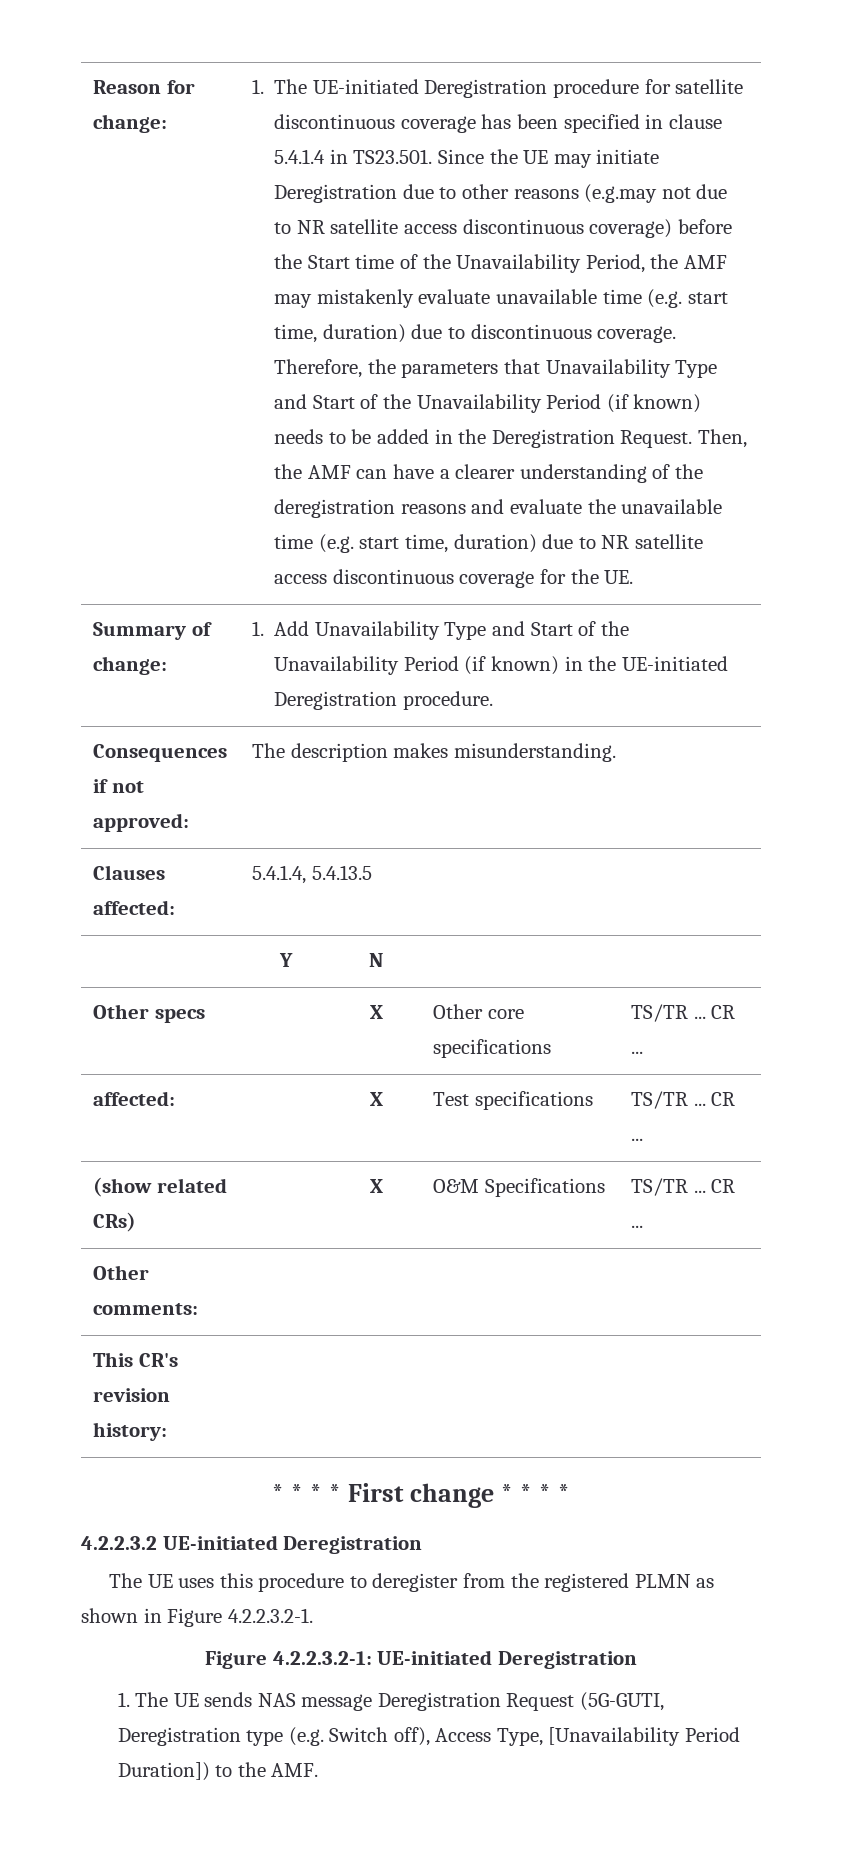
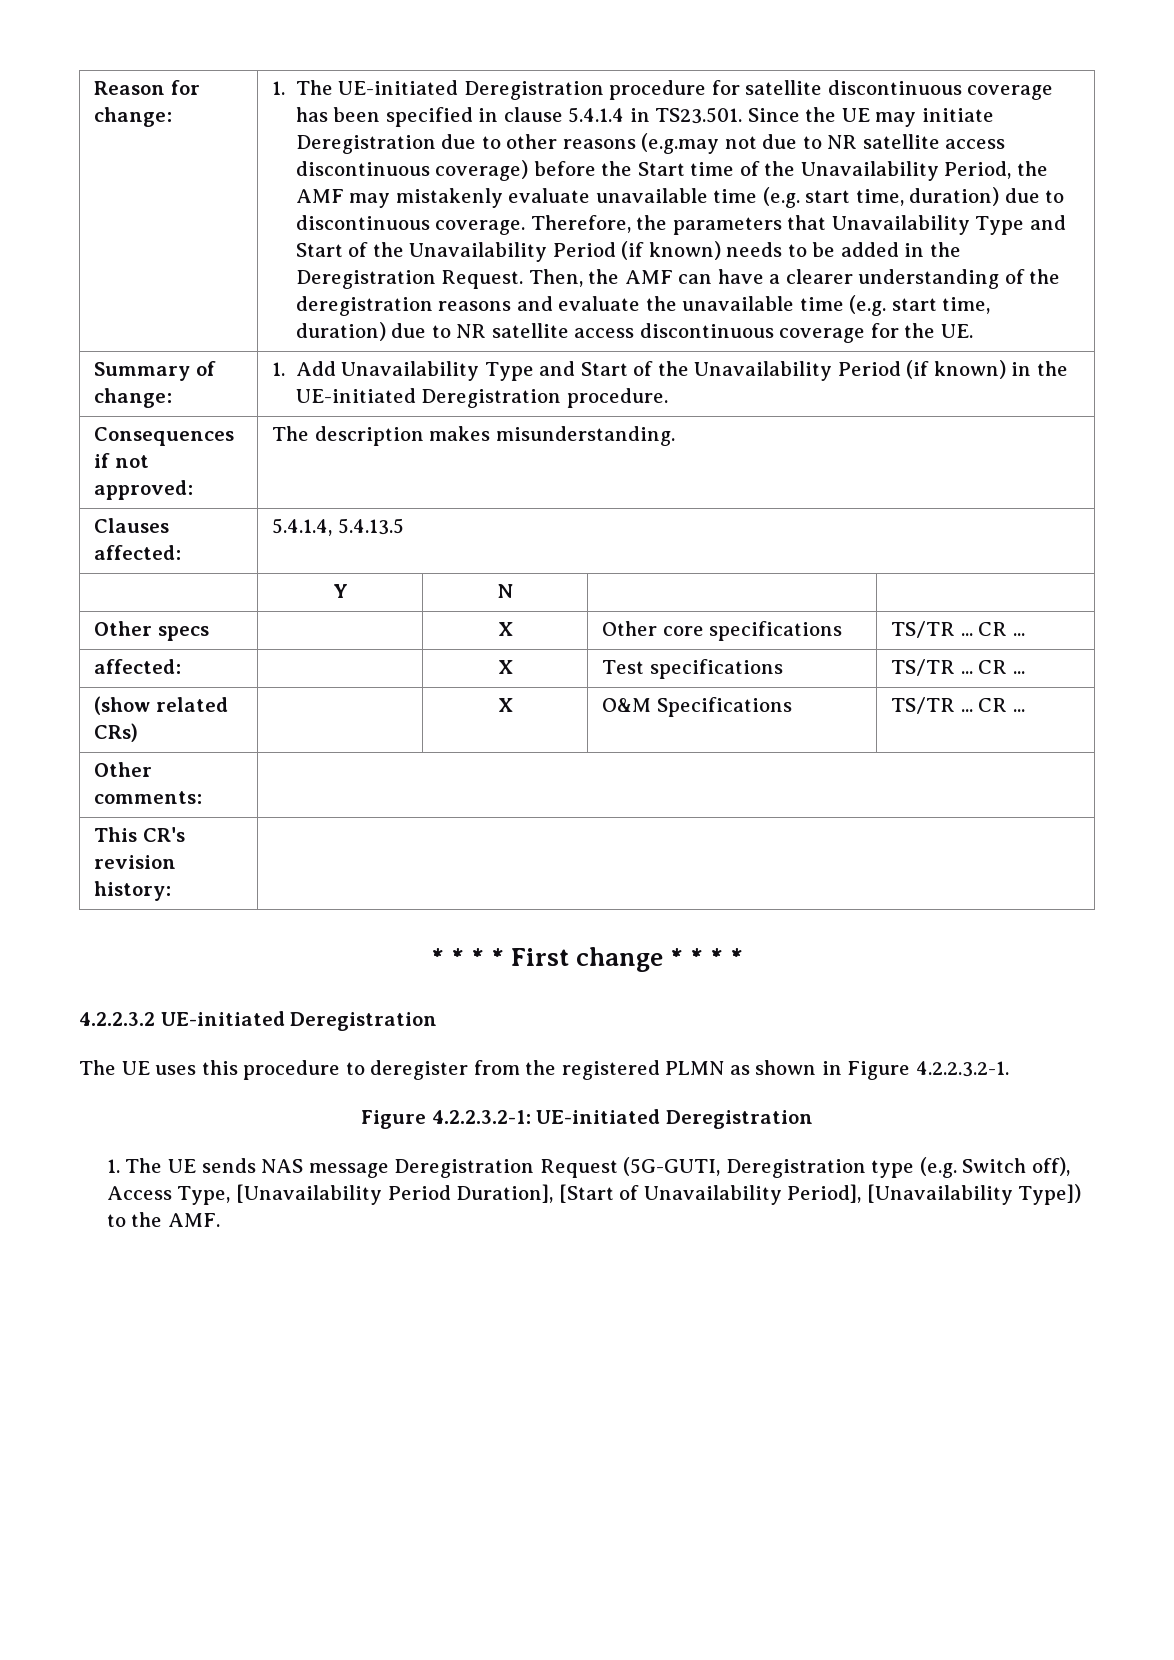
[117,1762,210,1781] Duration]) -> [456,1184,1082,1205] Duration], [Start of Unavailability Period], [Unavailability Type])

